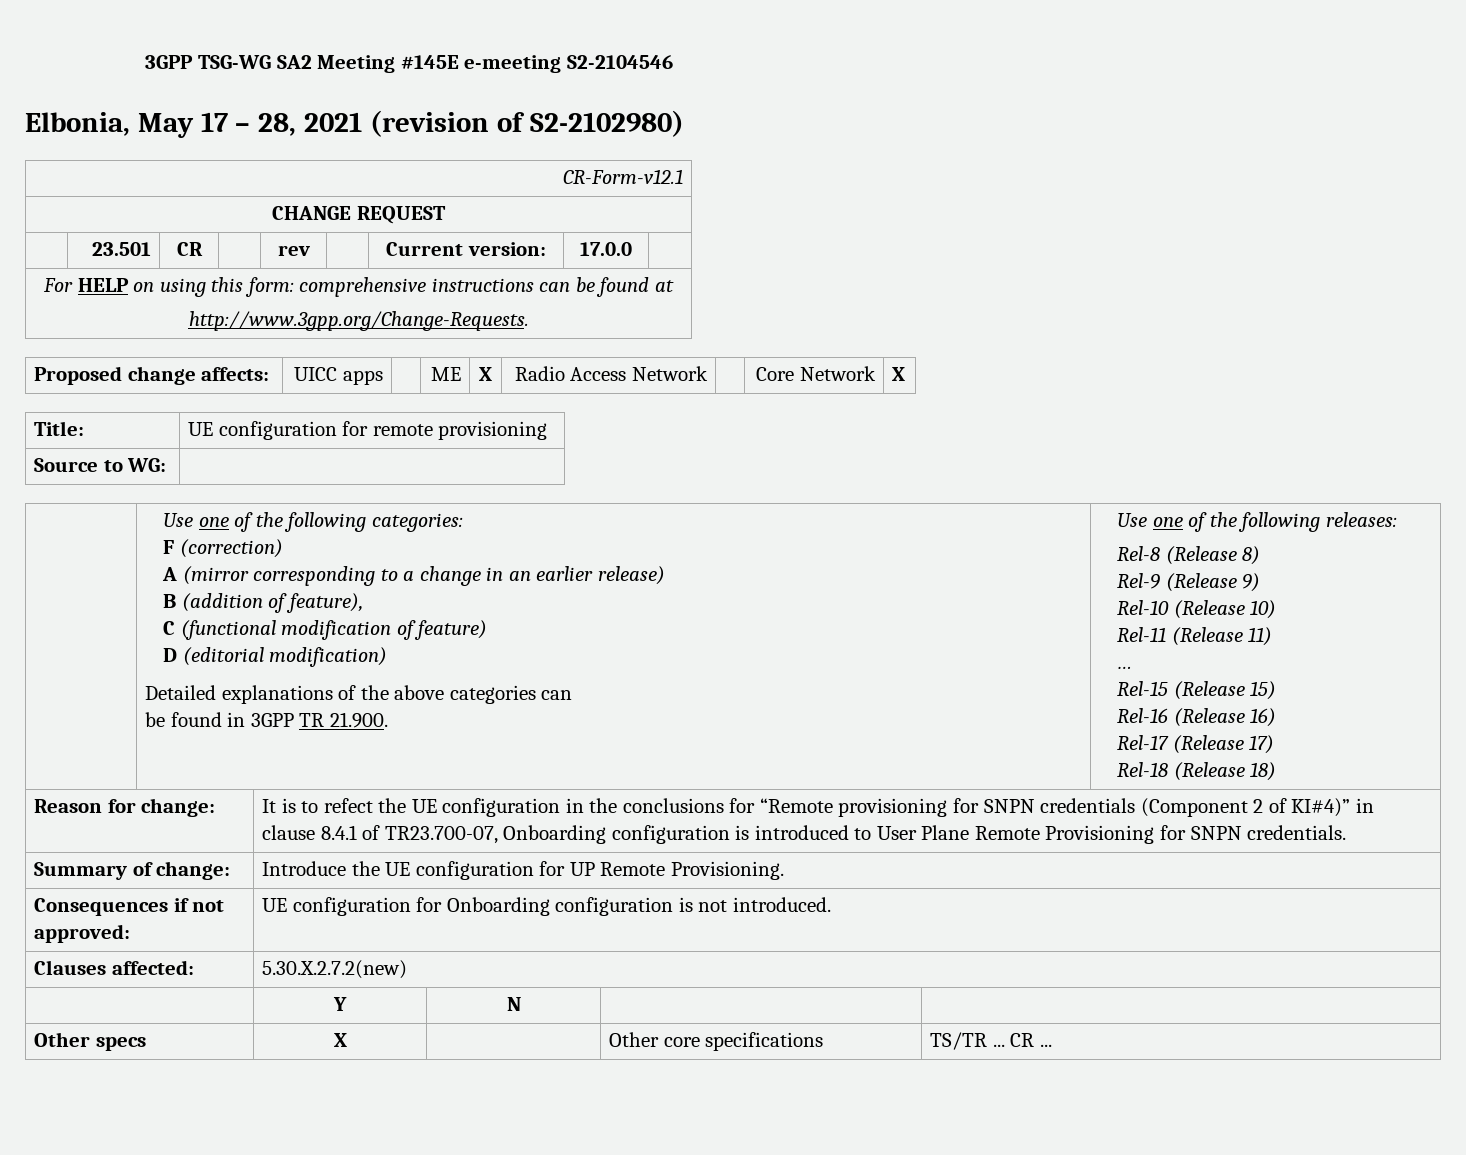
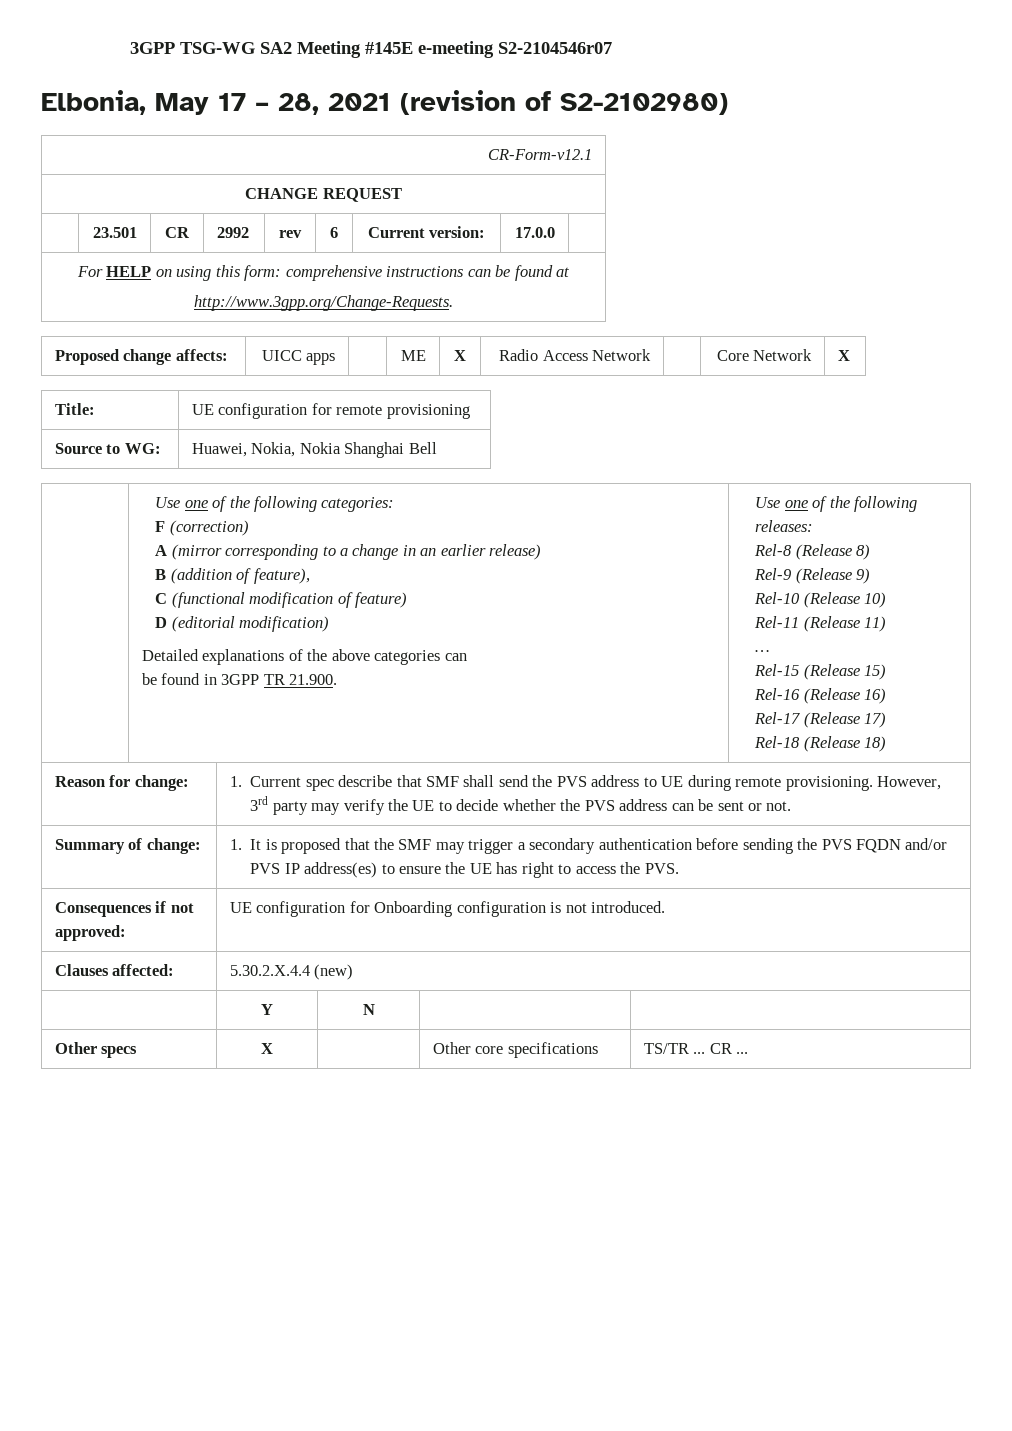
[566,55,673,69] S2-2104546 -> [497,42,612,54] S2-2104546r07
(203, 249) none -> [216,227,249,238] 2992
(310, 250) none -> [330,227,338,238] 6
(167, 465) none -> [191,442,437,458] Huawei, Nokia, Nokia Shanghai Bell
[262,798,1374,817] [262,825,1347,844] [34,861,231,880] [262,861,784,880] It is to refect the UE configuration in the conclusions for “Remote provisioning for SNPN credentials (Component 2 of KI#4)” in clause 8.4.1 of TR23.700-07, Onboarding configuration is introduced to User Plane Remote Provisioning for SNPN credentials. // Summary of change: | Introduce the UE configuration for UP Remote Provisioning. -> [229,775,941,791] [250,796,792,815] [54,838,201,854] [229,838,948,854] [250,862,679,878] 1. Current spec describe that SMF shall send the PVS address to UE during remote provisioning. However, 3rd party may verify the UE to decide whether the PVS address can be sent or not. // Summary of change: | 1. It is proposed that the SMF may trigger a secondary authentication before sending the PVS FQDN and/or PVS IP address(es) to ensure the UE has right to access the PVS.
[262,960,408,979] 5.30.X.2.7.2(new) -> [229,964,354,980] 5.30.2.X.4.4 (new)

